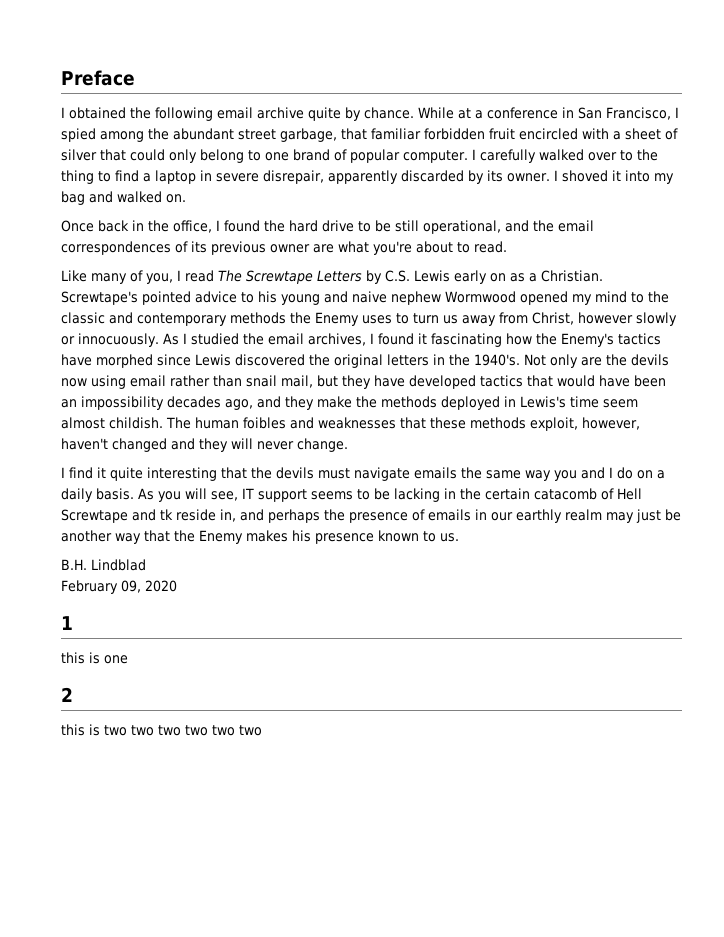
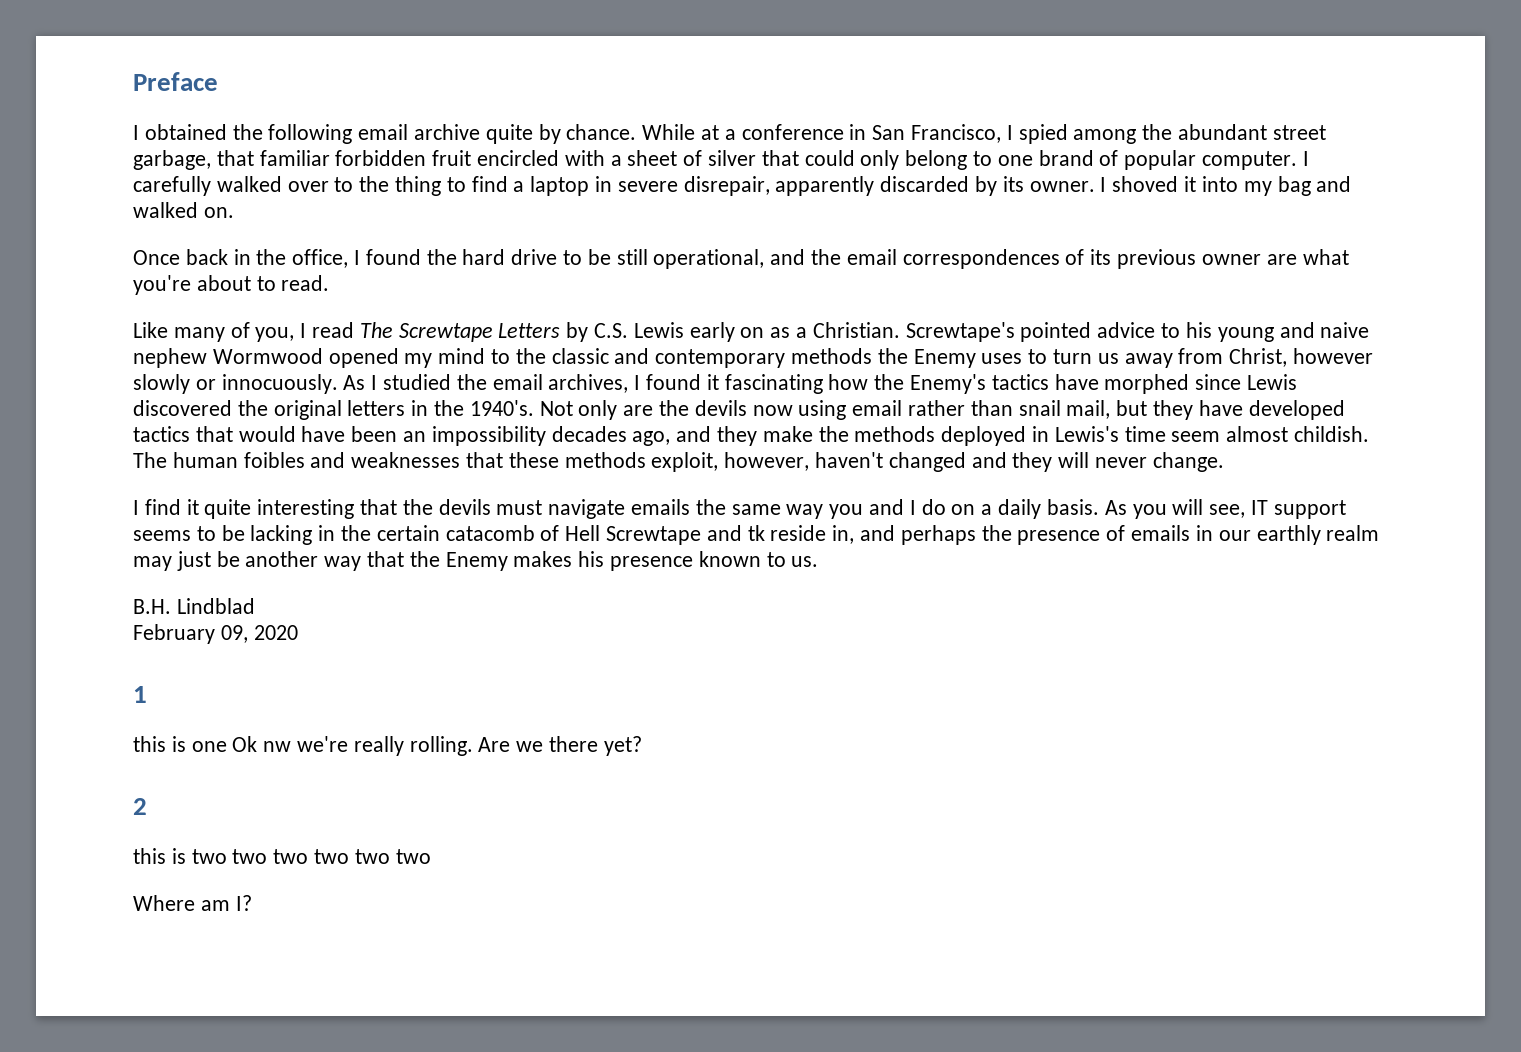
(128, 659) none -> [232,736,642,756] Ok nw we're really rolling. Are we there yet?
(262, 730) none -> [133,895,252,911] // Where am I?

